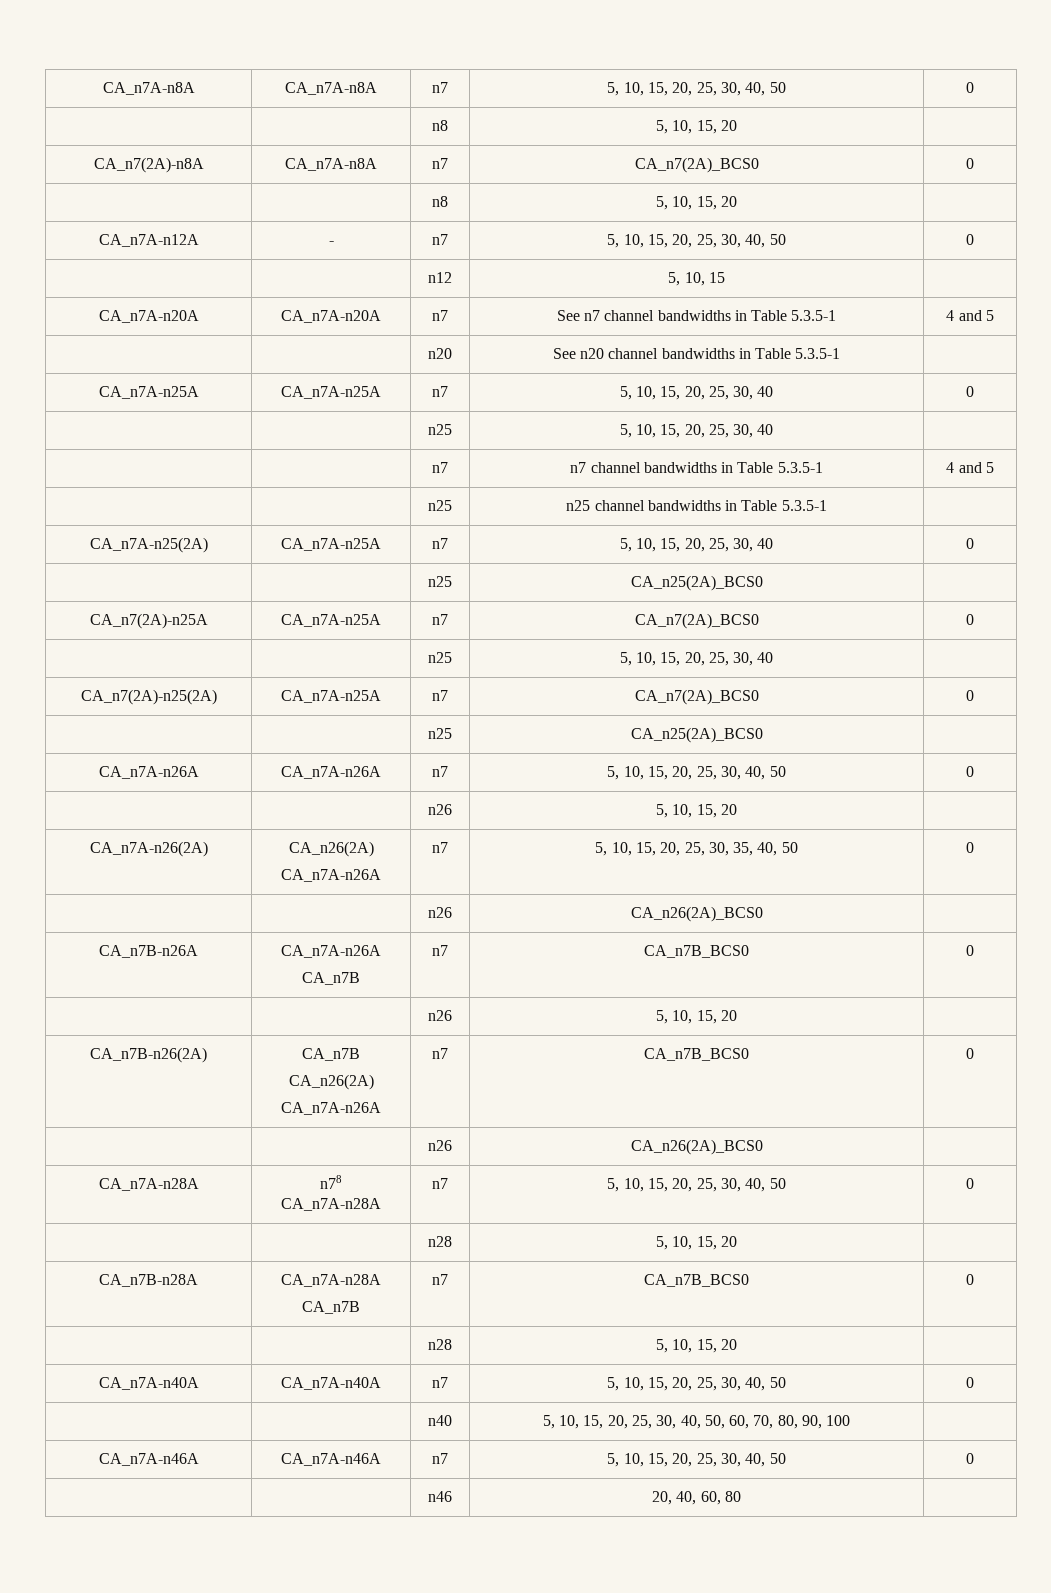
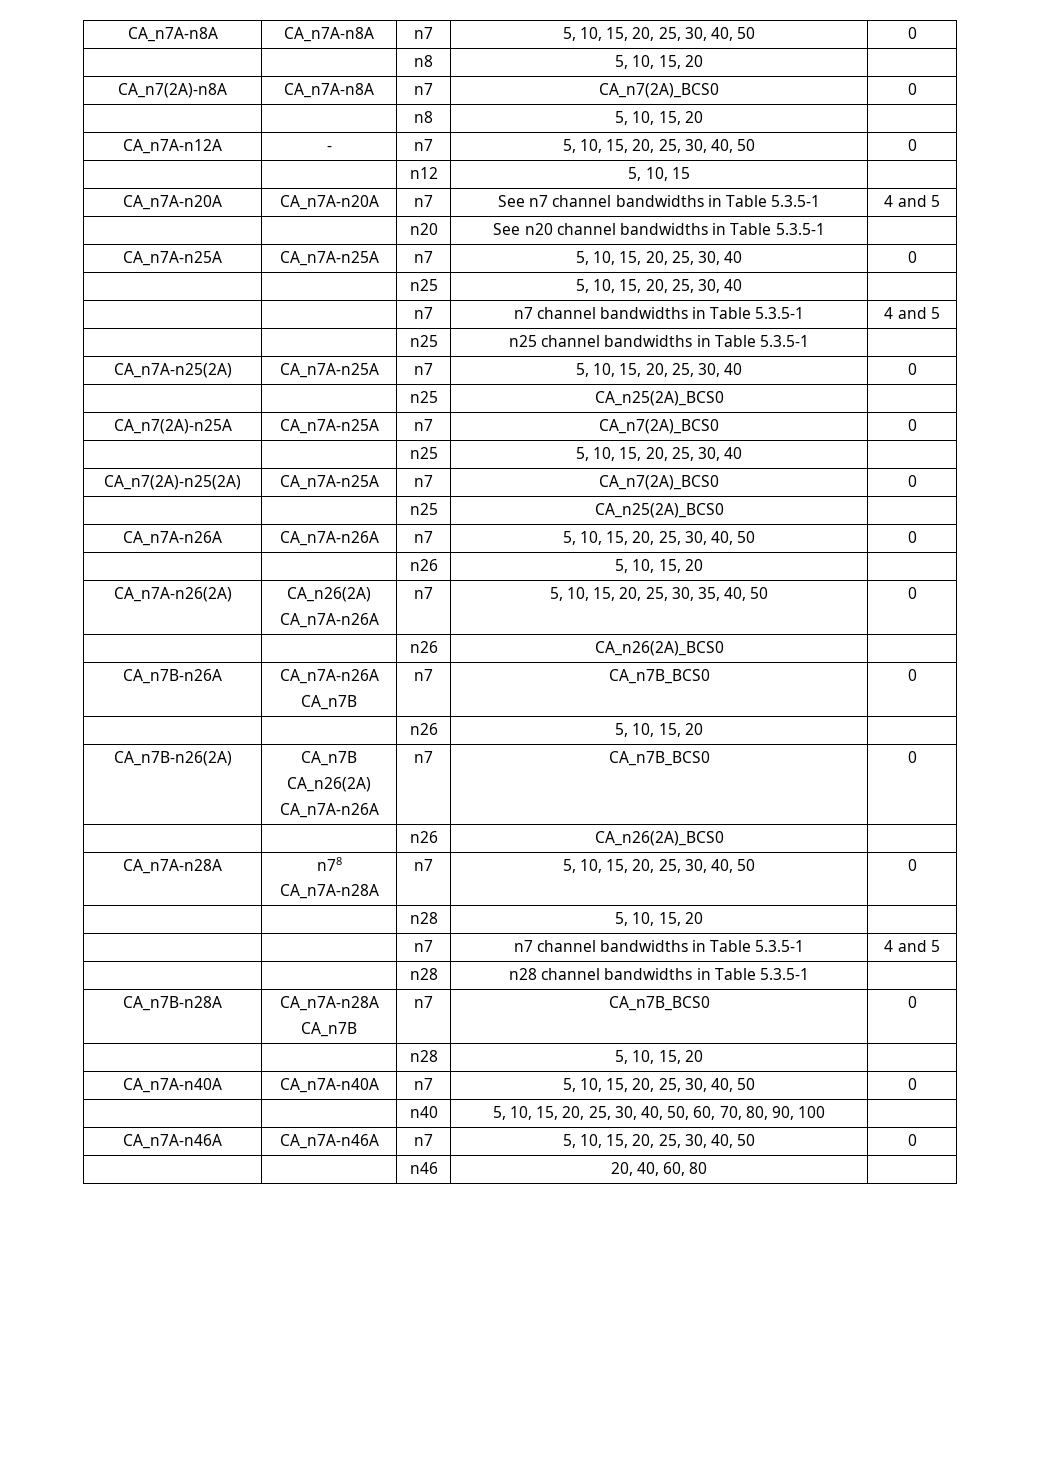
(737, 1241) none -> [414,940,433,952] [513,940,805,952] [884,940,940,952] [409,968,438,980] [509,968,809,980] // | | n7 | n7 channel bandwidths in Table 5.3.5-1 | 4 and 5 // | | n28 | n28 channel bandwidths in Table 5.3.5-1 |

